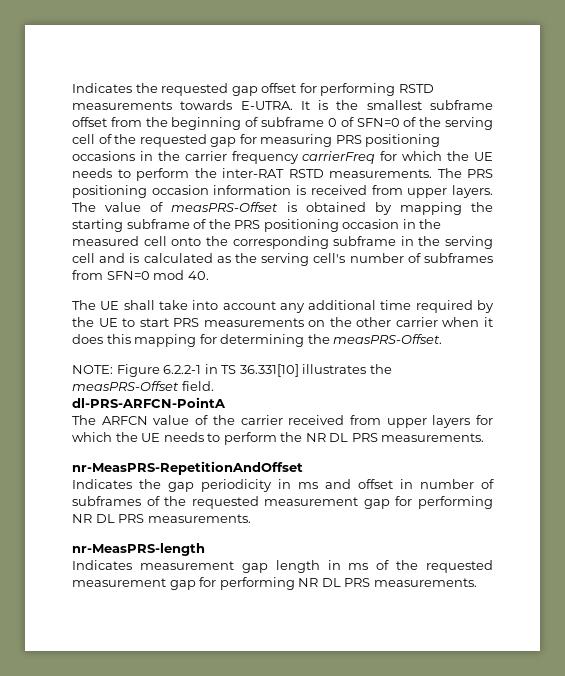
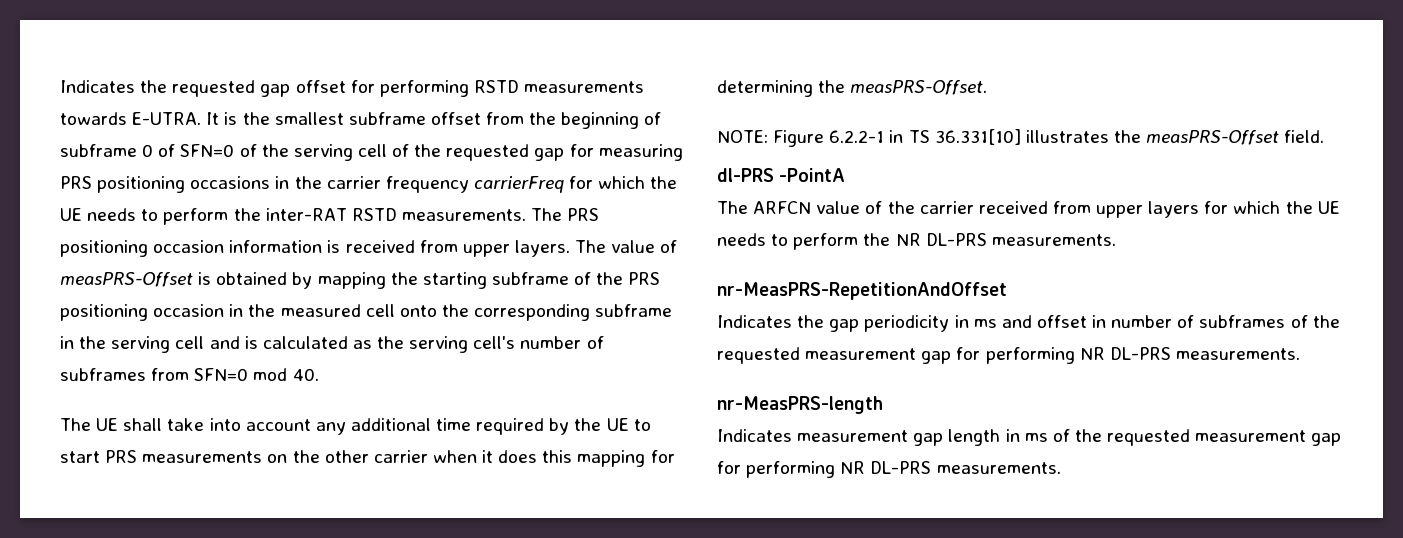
[72,397,226,408] dl-PRS-ARFCN-PointA -> [717,168,846,182] dl-PRS -PointA
[329,433,378,442] DL PRS -> [925,233,987,246] DL-PRS
[95,514,145,523] DL PRS -> [1109,347,1171,360] DL-PRS
[321,578,371,587] DL PRS -> [870,461,932,474] DL-PRS

